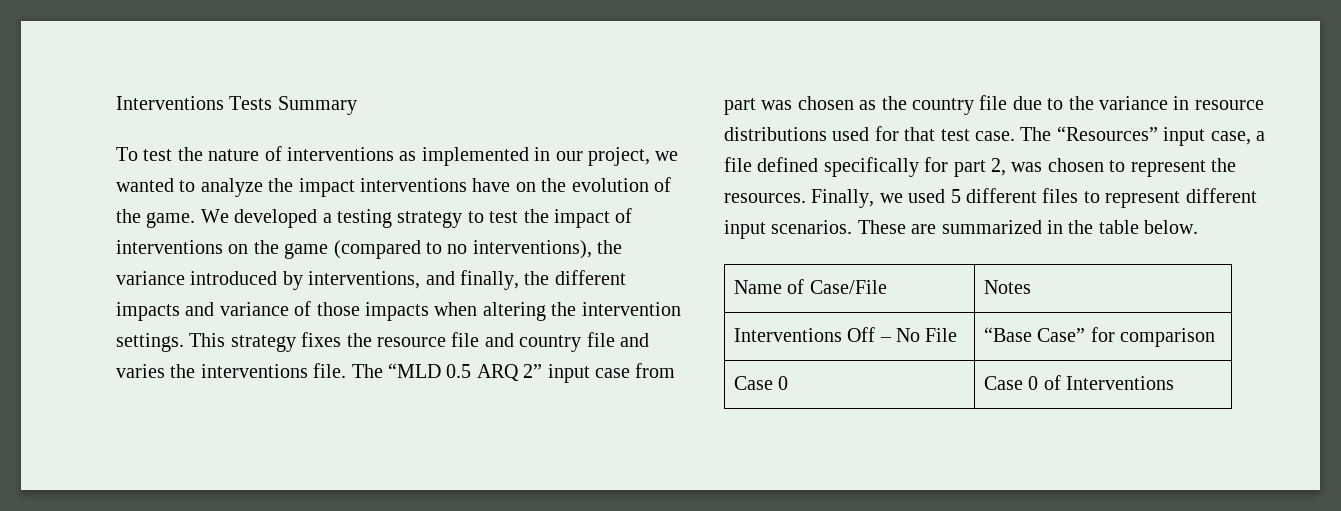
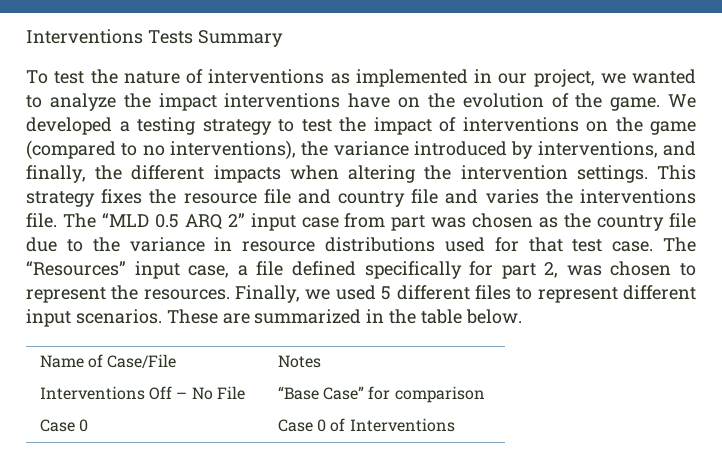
[185,301,429,321] and variance of those impacts -> (281, 174) none

